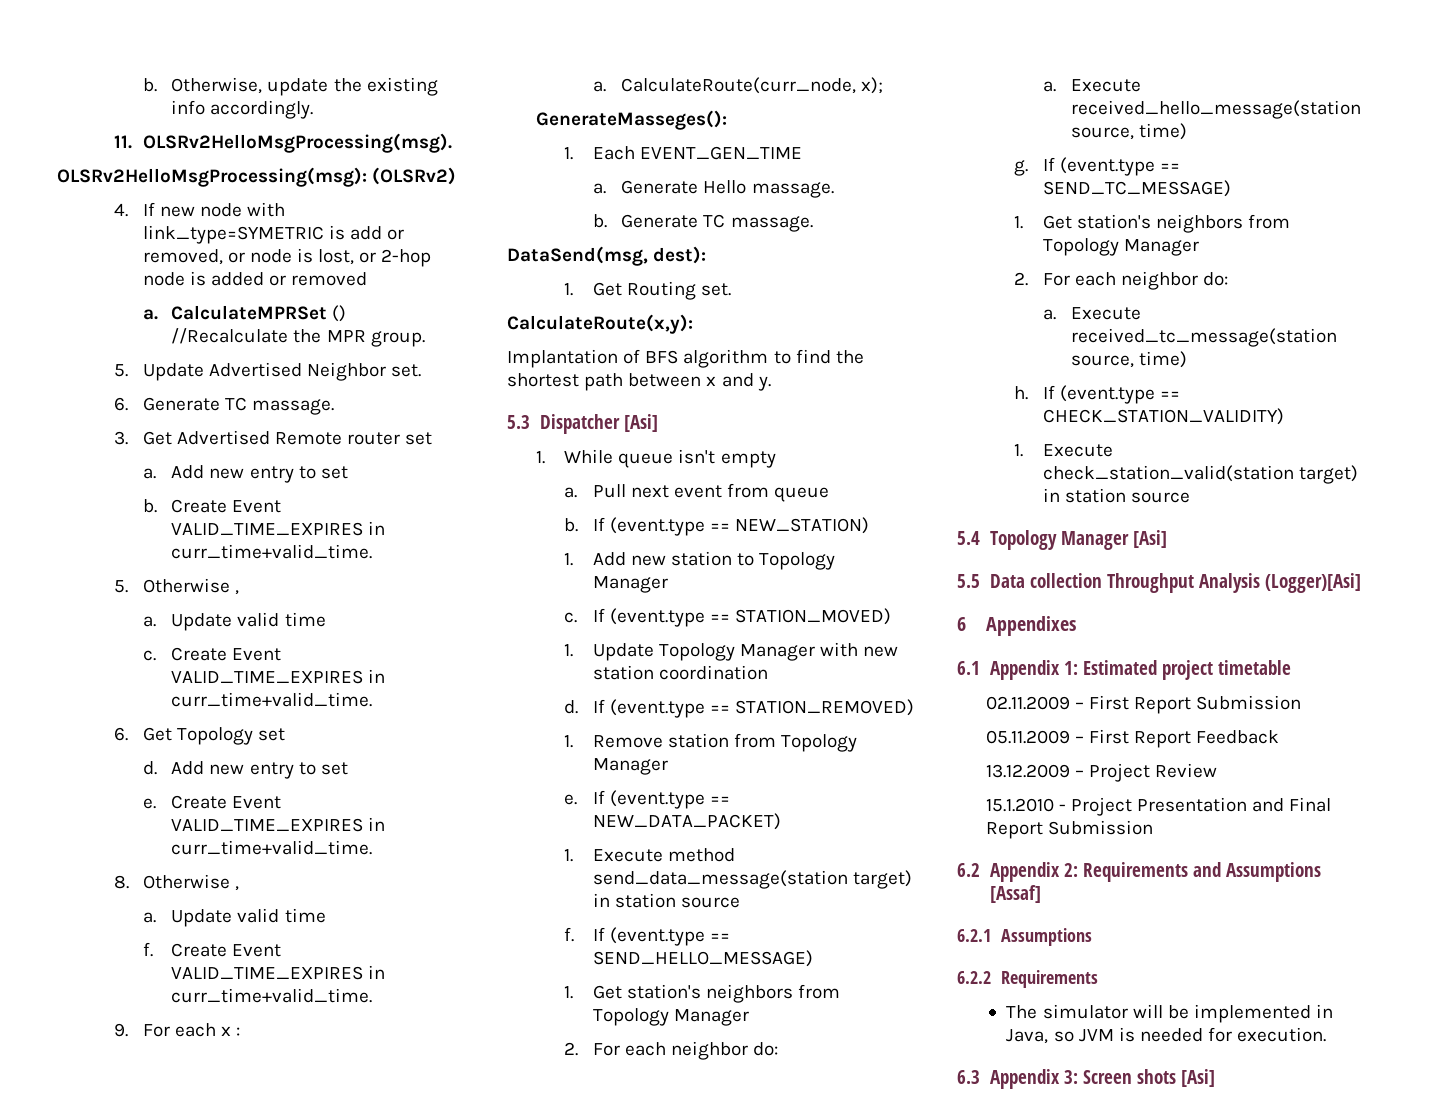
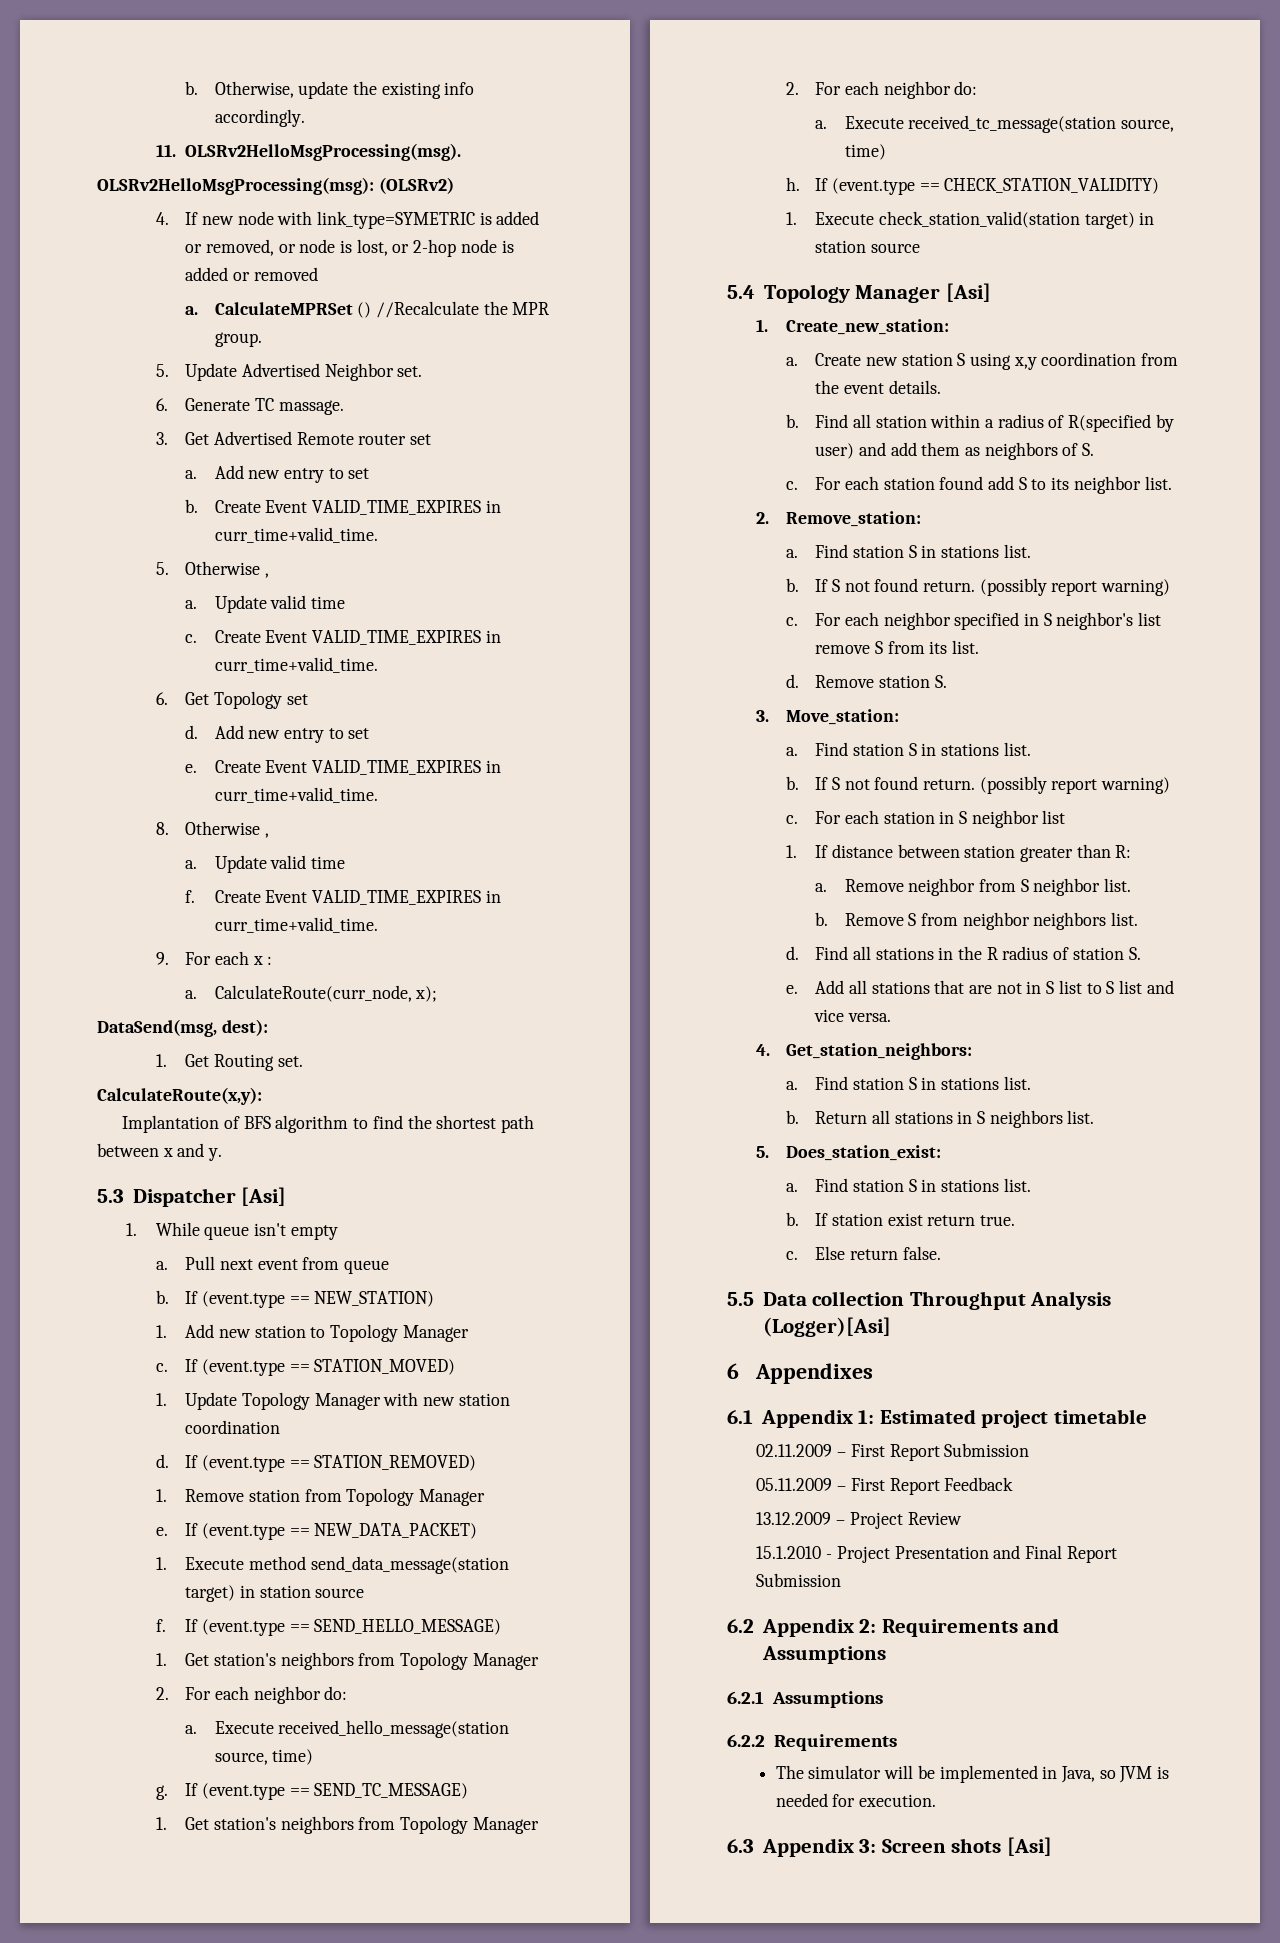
[349,226,382,240] add -> [496,211,540,225] added
[535,110,727,130] [564,146,802,160] [592,180,834,198] [592,214,813,232] // GenerateMasseges(): // 1. Each EVENT_GEN_TIME // a. Generate Hello massage. // b. Generate TC massage. -> (438, 994) none
(1167, 539) none -> [756,319,949,335] [785,352,1179,370] [815,380,941,394] [785,414,1174,432] [815,442,1095,460] [785,476,1172,494] [756,511,921,527] [785,544,1031,558] [785,578,1171,596] [785,612,1162,630] [815,640,980,654] [785,674,947,688] [756,709,899,725] [785,742,1031,756] [785,776,1171,794] [785,810,1066,828] [785,844,1132,862] [815,878,1132,896] [815,912,1139,930] [785,946,1141,960] [785,980,1174,994] [814,1009,891,1022] [756,1043,972,1060] [785,1076,1031,1090] [785,1110,1095,1128] [756,1145,941,1161] [785,1178,1031,1192] [785,1212,1016,1226] [785,1246,941,1260] // 1. Create_new_station: // a. Create new station S using x,y coordination from the event details. // b. Find all station within a radius of R(specified by user) and add them as neighbors of S. // c. For each station found add S to its neighbor list. // 2. Remove_station: // a. Find station S in stations list. // b. If S not found return. (possibly report warning) // c. For each neighbor specified in S neighbor's list remove S from its list. // d. Remove station S. // 3. Move_station: // a. Find station S in stations list. // b. If S not found return. (possibly report warning) // c. For each station in S neighbor list // 1. If distance between station greater than R: // a. Remove neighbor from S neighbor list. // b. Remove S from neighbor neighbors list. // d. Find all stations in the R radius of station S. // e. Add all stations that are not in S list to S list and vice versa. // 4. Get_station_neighbors: // a. Find station S in stations list. // b. Return all stations in S neighbors list. // 5. Does_station_exist: // a. Find station S in stations list. // b. If station exist return true. // c. Else return false.
[989,885,1041,903] [Assaf] -> (886, 1655) none

